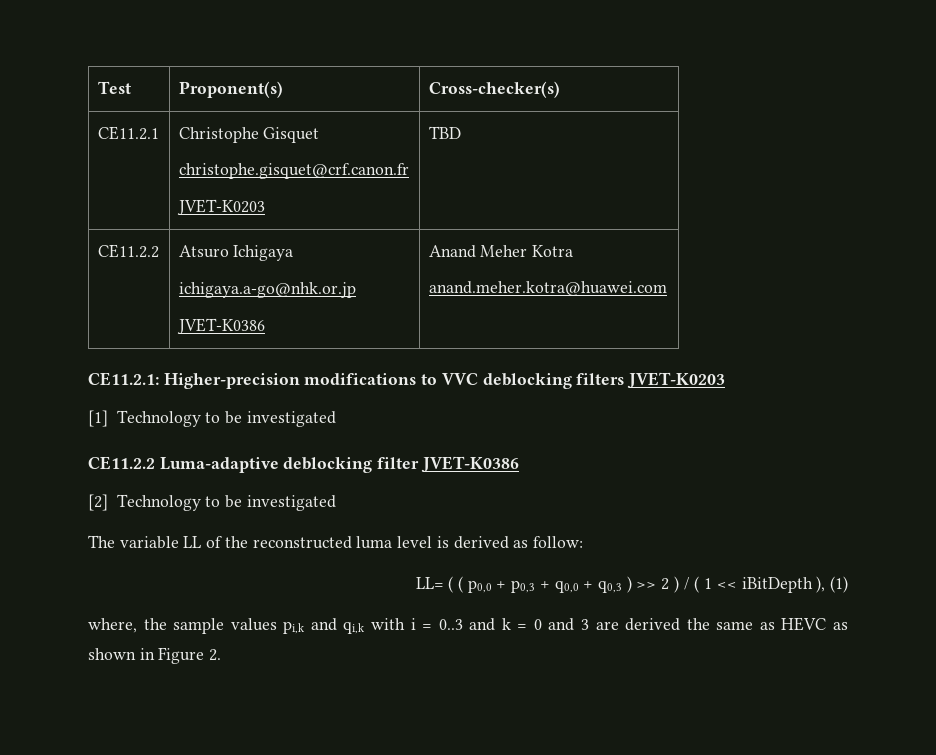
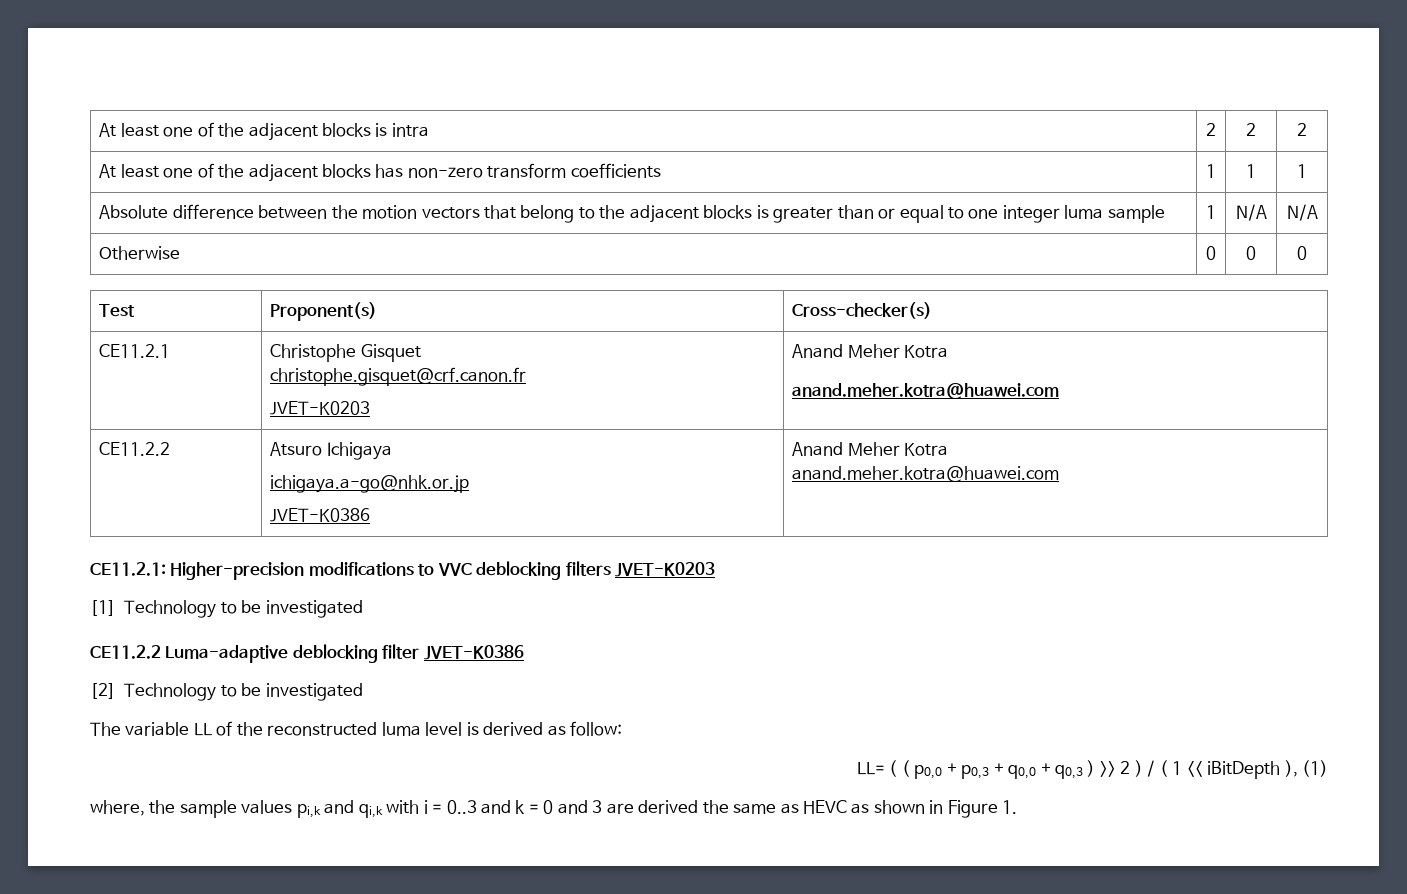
(97, 87) none -> [99,122,429,141] [1206,123,1216,136] [1246,123,1256,136] [1297,123,1307,136] [99,163,661,182] [1206,164,1216,178] [1246,164,1256,178] [1297,164,1307,178] [99,204,1165,223] [1206,205,1216,219] [1235,204,1267,221] [1286,204,1318,221] [99,246,181,260] [1206,246,1216,260] [1246,246,1256,260] [1297,246,1307,260] At least one of the adjacent blocks is intra | 2 | 2 | 2 // At least one of the adjacent blocks has non-zero transform coefficients | 1 | 1 | 1 // Absolute difference between the motion vectors that belong to the adjacent blocks is greater than or equal to one integer luma sample | 1 | N/A | N/A // Otherwise | 0 | 0 | 0 //
[428,126,461,139] TBD -> [792,344,949,358] [792,383,1060,399] Anand Meher Kotra // anand.meher.kotra@huawei.com
[209,649,222,661] 2. -> [1002,800,1018,814] 1.

